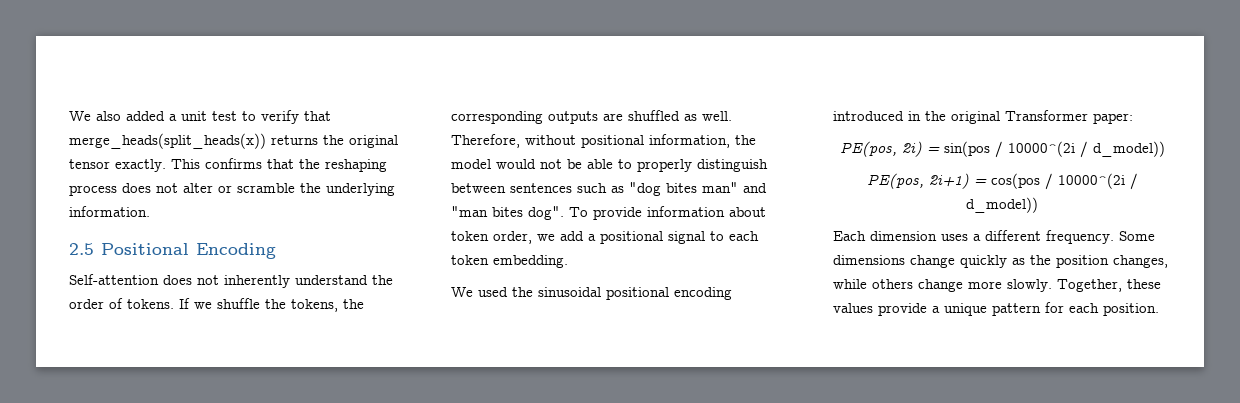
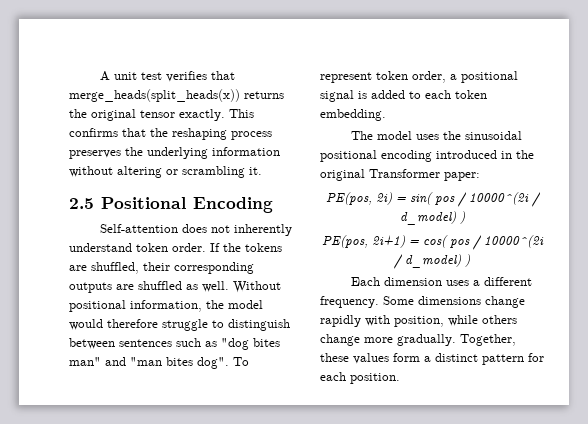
[69,110,299,124] We also added a unit test to verify -> [99,71,207,82] A unit test verifies
[122,183,395,196] [69,206,150,217] does not alter or scramble the underlying information. -> [69,147,280,159] [69,166,262,178] preserves the underlying information without altering or scrambling it.
[372,275,393,285] [69,298,364,312] the order of tokens. If we shuffle the tokens, the -> [136,243,282,252] [69,262,170,274] token order. If the tokens are shuffled, their
[451,134,576,148] Therefore, without -> [233,281,281,293] Without
[540,159,692,172] not be able to properly -> [107,319,224,331] therefore struggle to
[593,206,766,220] [451,231,584,244] provide information about token order, we add -> [320,71,446,83] represent token order,
(705, 237) none -> [358,90,405,99] is added
[451,287,508,297] We used -> [350,131,439,140] The model uses
[943,141,1165,158] sin(pos / 10000^(2i / d_model)) -> [409,192,541,207] [399,211,465,225] sin( pos / 10000^(2i / d_model) )
[990,173,1138,190] [966,197,1038,213] cos(pos / 10000^(2i / d_model)) -> [422,235,544,250] [394,254,470,269] cos( pos / 10000^(2i / d_model) )
[960,255,1168,268] quickly as the position changes, -> [320,315,444,327] rapidly with position,
[1007,279,1052,292] slowly. -> [397,334,456,346] gradually.
[878,303,987,316] provide a unique -> [393,353,478,362] form a distinct

